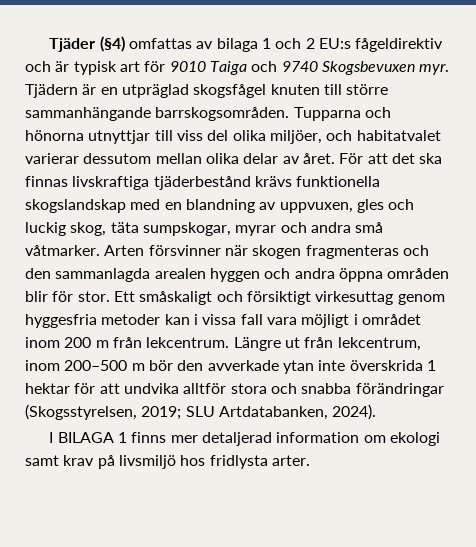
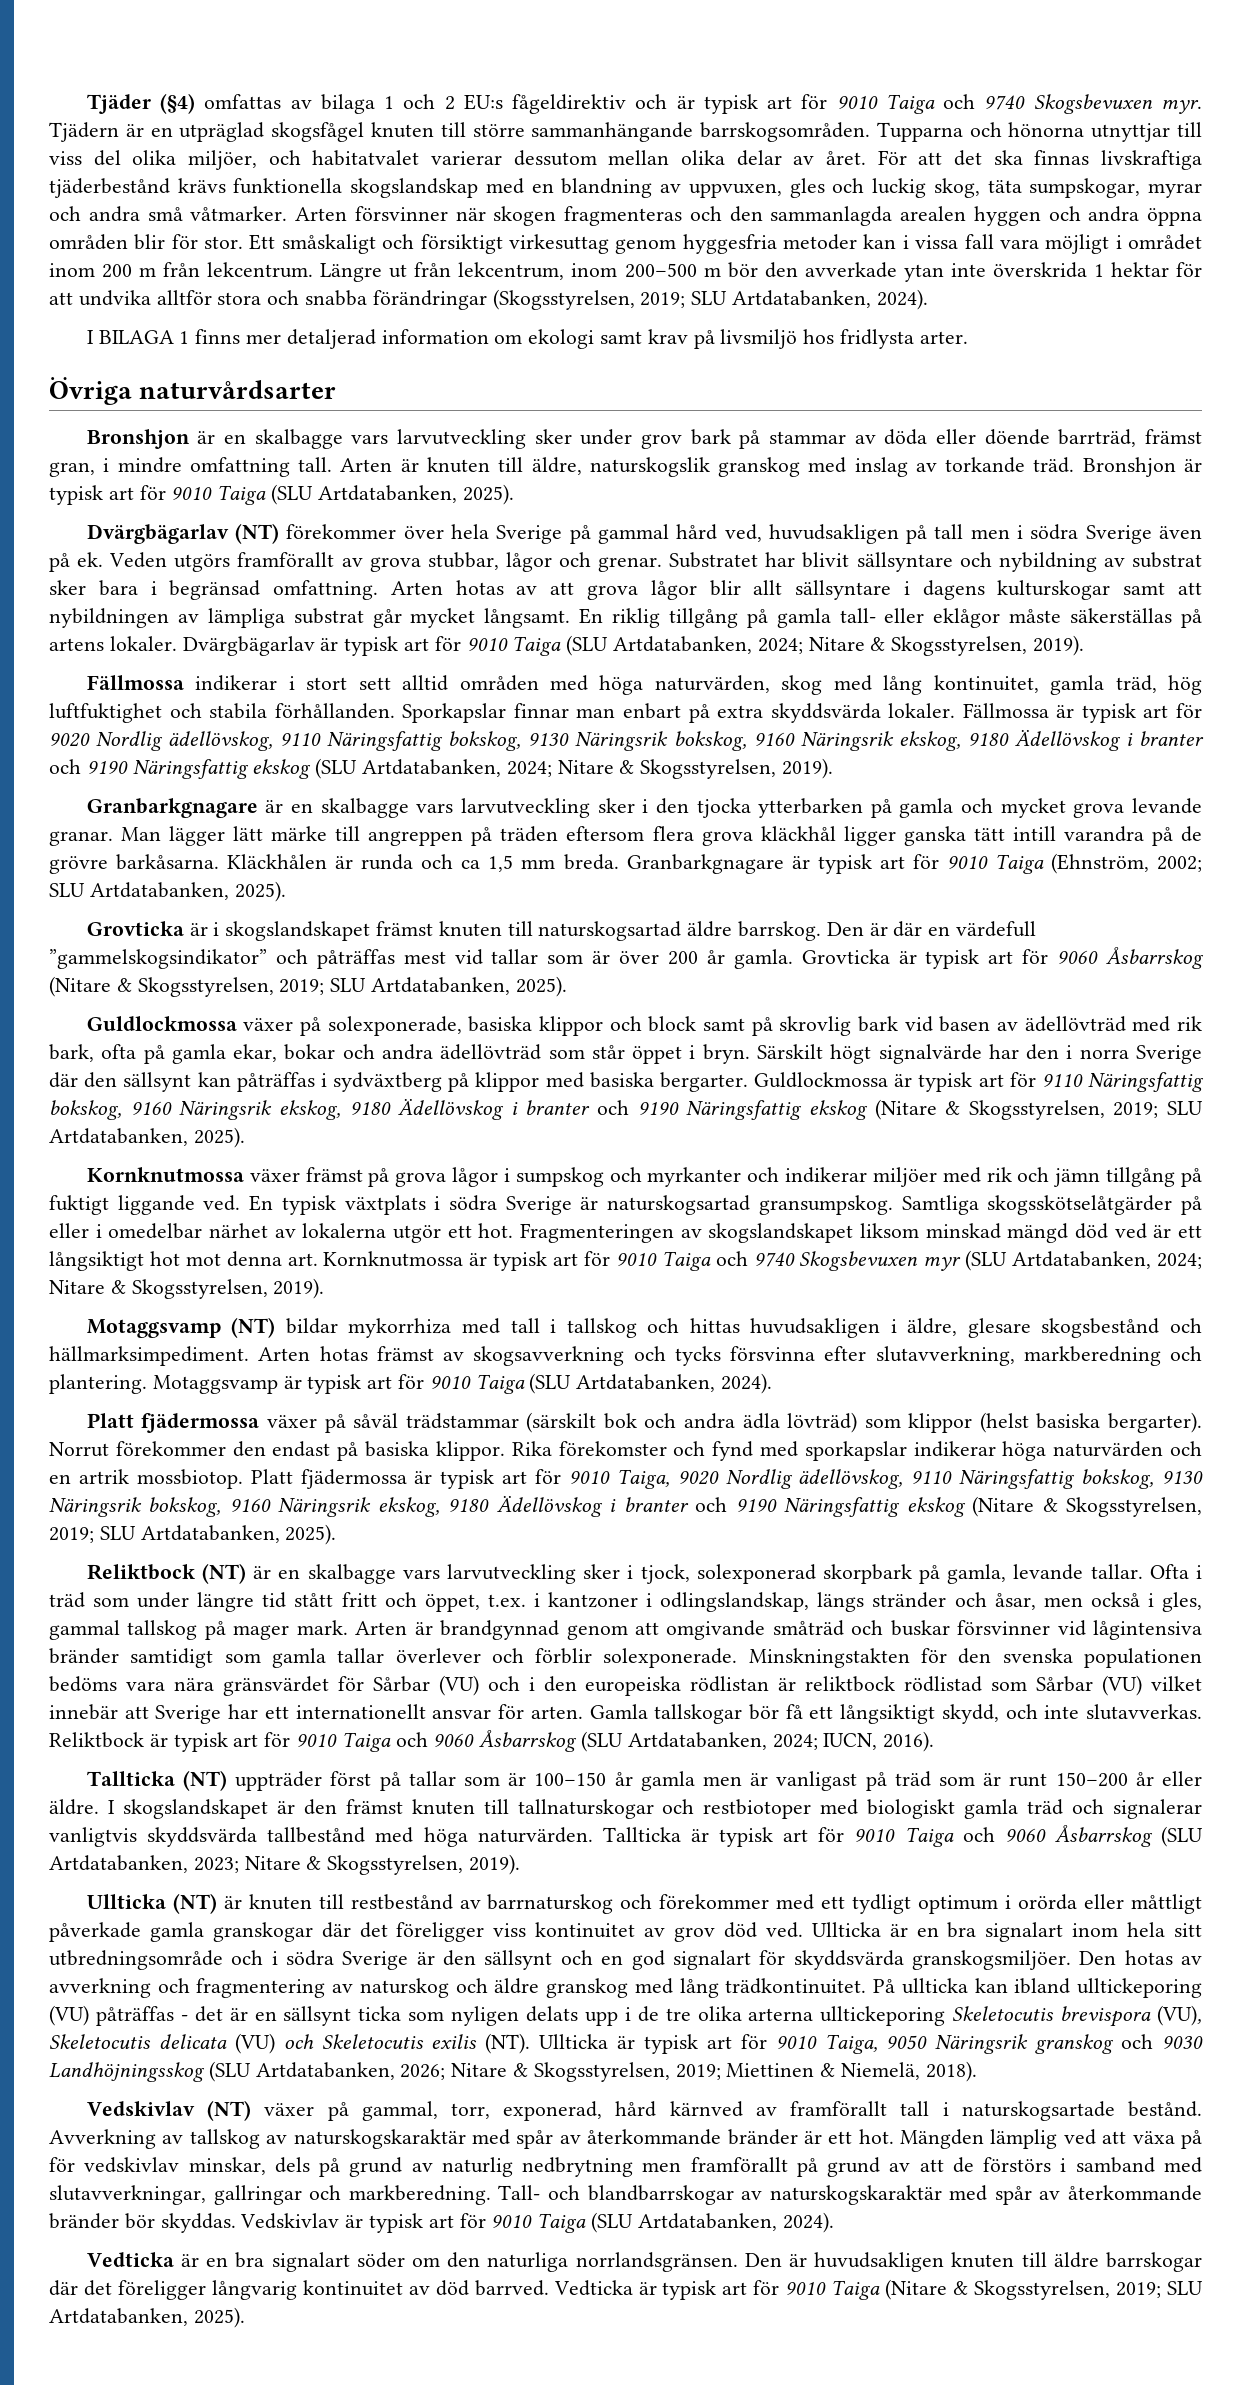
(310, 460) none -> [49,377,337,405] [86,429,1203,449] [49,457,1203,477] [49,484,514,505] [86,523,1203,544] [49,552,1202,572] [49,580,1203,600] [49,608,1202,628] [49,635,1085,656] [86,675,1202,695] [49,703,1202,723] [49,729,1205,751] [49,758,834,779] [86,798,1202,818] [49,826,1202,846] [49,853,1202,874] [49,881,286,902] [86,921,1037,941] [49,947,1205,969] [49,976,567,997] [86,1016,1203,1036] [49,1044,1203,1064] [49,1072,1204,1092] [49,1098,1203,1120] [49,1127,245,1148] [86,1167,1202,1187] [49,1195,1202,1215] [49,1223,1202,1243] [49,1250,1203,1271] [49,1278,325,1299] [86,1317,1203,1338] [49,1346,1202,1366] [49,1373,773,1394] [86,1412,1202,1433] [49,1441,1202,1461] [49,1469,1203,1489] [49,1495,1203,1517] [49,1524,337,1545] [86,1563,1202,1584] [49,1592,1202,1612] [49,1620,1202,1640] [49,1648,1202,1668] [49,1675,1202,1696] [49,1704,1202,1724] [49,1730,935,1752] [86,1770,1203,1791] [49,1799,1202,1819] [49,1825,1203,1847] [49,1854,521,1875] [86,1893,1202,1914] [49,1922,1202,1942] [49,1950,1202,1970] [49,1978,1203,1998] [49,2005,1202,2027] [49,2033,1204,2054] [49,2061,977,2082] [86,2100,1202,2121] [49,2129,1203,2149] [49,2157,1203,2177] [49,2185,1202,2205] [49,2212,834,2233] [86,2252,1202,2272] [49,2279,1203,2300] [49,2307,245,2328] // Övriga naturvårdsarter // Bronshjon är en skalbagge vars larvutveckling sker under grov bark på stammar av döda eller döende barrträd, främst gran, i mindre omfattning tall. Arten är knuten till äldre, naturskogslik granskog med inslag av torkande träd. Bronshjon är typisk art för 9010 Taiga (SLU Artdatabanken, 2025). // Dvärgbägarlav (NT) förekommer över hela Sverige på gammal hård ved, huvudsakligen på tall men i södra Sverige även på ek. Veden utgörs framförallt av grova stubbar, lågor och grenar. Substratet har blivit sällsyntare och nybildning av substrat sker bara i begränsad omfattning. Arten hotas av att grova lågor blir allt sällsyntare i dagens kulturskogar samt att nybildningen av lämpliga substrat går mycket långsamt. En riklig tillgång på gamla tall- eller eklågor måste säkerställas på artens lokaler. Dvärgbägarlav är typisk art för 9010 Taiga (SLU Artdatabanken, 2024; Nitare & Skogsstyrelsen, 2019). // Fällmossa indikerar i stort sett alltid områden med höga naturvärden, skog med lång kontinuitet, gamla träd, hög luftfuktighet och stabila förhållanden. Sporkapslar finnar man enbart på extra skyddsvärda lokaler. Fällmossa är typisk art för 9020 Nordlig ädellövskog, 9110 Näringsfattig bokskog, 9130 Näringsrik bokskog, 9160 Näringsrik ekskog, 9180 Ädellövskog i branter och 9190 Näringsfattig ekskog (SLU Artdatabanken, 2024; Nitare & Skogsstyrelsen, 2019). // Granbarkgnagare är en skalbagge vars larvutveckling sker i den tjocka ytterbarken på gamla och mycket grova levande granar. Man lägger lätt märke till angreppen på träden eftersom flera grova kläckhål ligger ganska tätt intill varandra på de grövre barkåsarna. Kläckhålen är runda och ca 1,5 mm breda. Granbarkgnagare är typisk art för 9010 Taiga (Ehnström, 2002; SLU Artdatabanken, 2025). // Grovticka är i skogslandskapet främst knuten till naturskogsartad äldre barrskog. Den är där en värdefull ”gammelskogsindikator” och påträffas mest vid tallar som är över 200 år gamla. Grovticka är typisk art för 9060 Åsbarrskog (Nitare & Skogsstyrelsen, 2019; SLU Artdatabanken, 2025). // Guldlockmossa växer på solexponerade, basiska klippor och block samt på skrovlig bark vid basen av ädellövträd med rik bark, ofta på gamla ekar, bokar och andra ädellövträd som står öppet i bryn. Särskilt högt signalvärde har den i norra Sverige där den sällsynt kan påträffas i sydväxtberg på klippor med basiska bergarter. Guldlockmossa är typisk art för 9110 Näringsfattig bokskog, 9160 Näringsrik ekskog, 9180 Ädellövskog i branter och 9190 Näringsfattig ekskog (Nitare & Skogsstyrelsen, 2019; SLU Artdatabanken, 2025). // Kornknutmossa växer främst på grova lågor i sumpskog och myrkanter och indikerar miljöer med rik och jämn tillgång på fuktigt liggande ved. En typisk växtplats i södra Sverige är naturskogsartad gransumpskog. Samtliga skogsskötselåtgärder på eller i omedelbar närhet av lokalerna utgör ett hot. Fragmenteringen av skogslandskapet liksom minskad mängd död ved är ett långsiktigt hot mot denna art. Kornknutmossa är typisk art för 9010 Taiga och 9740 Skogsbevuxen myr (SLU Artdatabanken, 2024; Nitare & Skogsstyrelsen, 2019). // Motaggsvamp (NT) bildar mykorrhiza med tall i tallskog och hittas huvudsakligen i äldre, glesare skogsbestånd och hällmarksimpediment. Arten hotas främst av skogsavverkning och tycks försvinna efter slutavverkning, markberedning och plantering. Motaggsvamp är typisk art för 9010 Taiga (SLU Artdatabanken, 2024). // Platt fjädermossa växer på såväl trädstammar (särskilt bok och andra ädla lövträd) som klippor (helst basiska bergarter). Norrut förekommer den endast på basiska klippor. Rika förekomster och fynd med sporkapslar indikerar höga naturvärden och en artrik mossbiotop. Platt fjädermossa är typisk art för 9010 Taiga, 9020 Nordlig ädellövskog, 9110 Näringsfattig bokskog, 9130 Näringsrik bokskog, 9160 Näringsrik ekskog, 9180 Ädellövskog i branter och 9190 Näringsfattig ekskog (Nitare & Skogsstyrelsen, 2019; SLU Artdatabanken, 2025). // Reliktbock (NT) är en skalbagge vars larvutveckling sker i tjock, solexponerad skorpbark på gamla, levande tallar. Ofta i träd som under längre tid stått fritt och öppet, t.ex. i kantzoner i odlingslandskap, längs stränder och åsar, men också i gles, gammal tallskog på mager mark. Arten är brandgynnad genom att omgivande småträd och buskar försvinner vid lågintensiva bränder samtidigt som gamla tallar överlever och förblir solexponerade. Minskningstakten för den svenska populationen bedöms vara nära gränsvärdet för Sårbar (VU) och i den europeiska rödlistan är reliktbock rödlistad som Sårbar (VU) vilket innebär att Sverige har ett internationellt ansvar för arten. Gamla tallskogar bör få ett långsiktigt skydd, och inte slutavverkas. Reliktbock är typisk art för 9010 Taiga och 9060 Åsbarrskog (SLU Artdatabanken, 2024; IUCN, 2016). // Tallticka (NT) uppträder först på tallar som är 100–150 år gamla men är vanligast på träd som är runt 150–200 år eller äldre. I skogslandskapet är den främst knuten till tallnaturskogar och restbiotoper med biologiskt gamla träd och signalerar vanligtvis skyddsvärda tallbestånd med höga naturvärden. Tallticka är typisk art för 9010 Taiga och 9060 Åsbarrskog (SLU Artdatabanken, 2023; Nitare & Skogsstyrelsen, 2019). // Ullticka (NT) är knuten till restbestånd av barrnaturskog och förekommer med ett tydligt optimum i orörda eller måttligt påverkade gamla granskogar där det föreligger viss kontinuitet av grov död ved. Ullticka är en bra signalart inom hela sitt utbredningsområde och i södra Sverige är den sällsynt och en god signalart för skyddsvärda granskogsmiljöer. Den hotas av avverkning och fragmentering av naturskog och äldre granskog med lång trädkontinuitet. På ullticka kan ibland ulltickeporing (VU) påträffas - det är en sällsynt ticka som nyligen delats upp i de tre olika arterna ulltickeporing Skeletocutis brevispora (VU), Skeletocutis delicata (VU) och Skeletocutis exilis (NT). Ullticka är typisk art för 9010 Taiga, 9050 Näringsrik granskog och 9030 Landhöjningsskog (SLU Artdatabanken, 2026; Nitare & Skogsstyrelsen, 2019; Miettinen & Niemelä, 2018). // Vedskivlav (NT) växer på gammal, torr, exponerad, hård kärnved av framförallt tall i naturskogsartade bestånd. Avverkning av tallskog av naturskogskaraktär med spår av återkommande bränder är ett hot. Mängden lämplig ved att växa på för vedskivlav minskar, dels på grund av naturlig nedbrytning men framförallt på grund av att de förstörs i samband med slutavverkningar, gallringar och markberedning. Tall- och blandbarrskogar av naturskogskaraktär med spår av återkommande bränder bör skyddas. Vedskivlav är typisk art för 9010 Taiga (SLU Artdatabanken, 2024). // Vedticka är en bra signalart söder om den naturliga norrlandsgränsen. Den är huvudsakligen knuten till äldre barrskogar där det föreligger långvarig kontinuitet av död barrved. Vedticka är typisk art för 9010 Taiga (Nitare & Skogsstyrelsen, 2019; SLU Artdatabanken, 2025).

